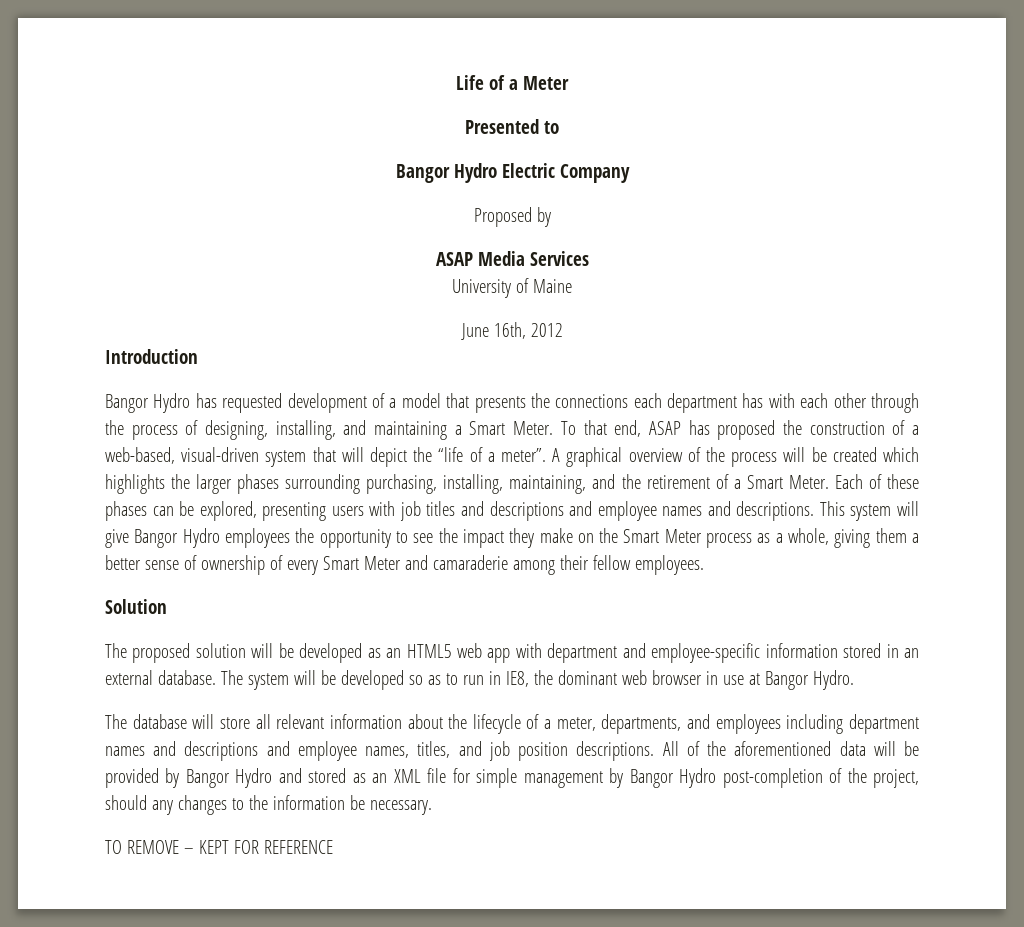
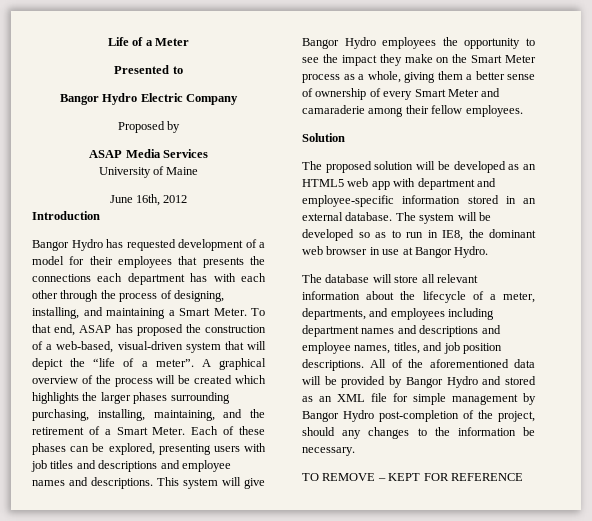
(441, 400) none -> [69,256,172,268] for their employees

